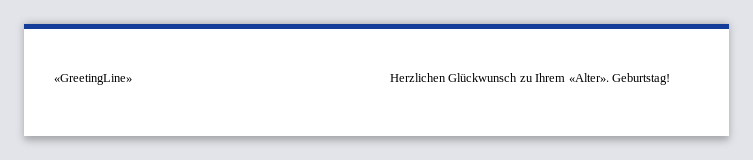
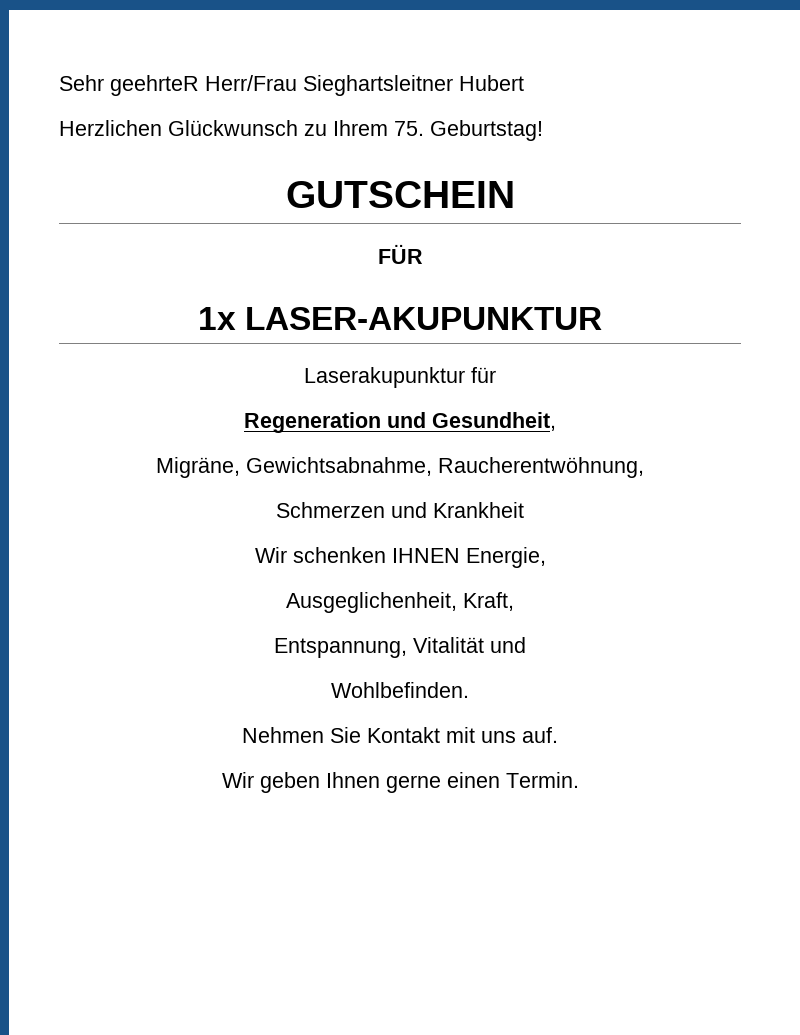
[54,74,132,85] «GreetingLine» -> [59,75,524,96] Sehr geehrteR Herr/Frau Sieghartsleitner Hubert
[568,73,609,82] «Alter». -> [394,121,424,136] 75.
(670, 79) none -> [285,181,515,208] [377,244,423,264] [197,307,603,330] [304,367,496,388] [244,412,556,433] [156,457,644,478] [276,502,524,518] [254,547,546,568] [286,592,514,613] [274,637,526,658] [331,682,469,698] [242,727,558,743] [221,772,579,793] // GUTSCHEIN // FÜR // 1x LASER-AKUPUNKTUR // Laserakupunktur für // Regeneration und Gesundheit, // Migräne, Gewichtsabnahme, Raucherentwöhnung, // Schmerzen und Krankheit // Wir schenken IHNEN Energie, // Ausgeglichenheit, Kraft, // Entspannung, Vitalität und // Wohlbefinden. // Nehmen Sie Kontakt mit uns auf. // Wir geben Ihnen gerne einen Termin.

